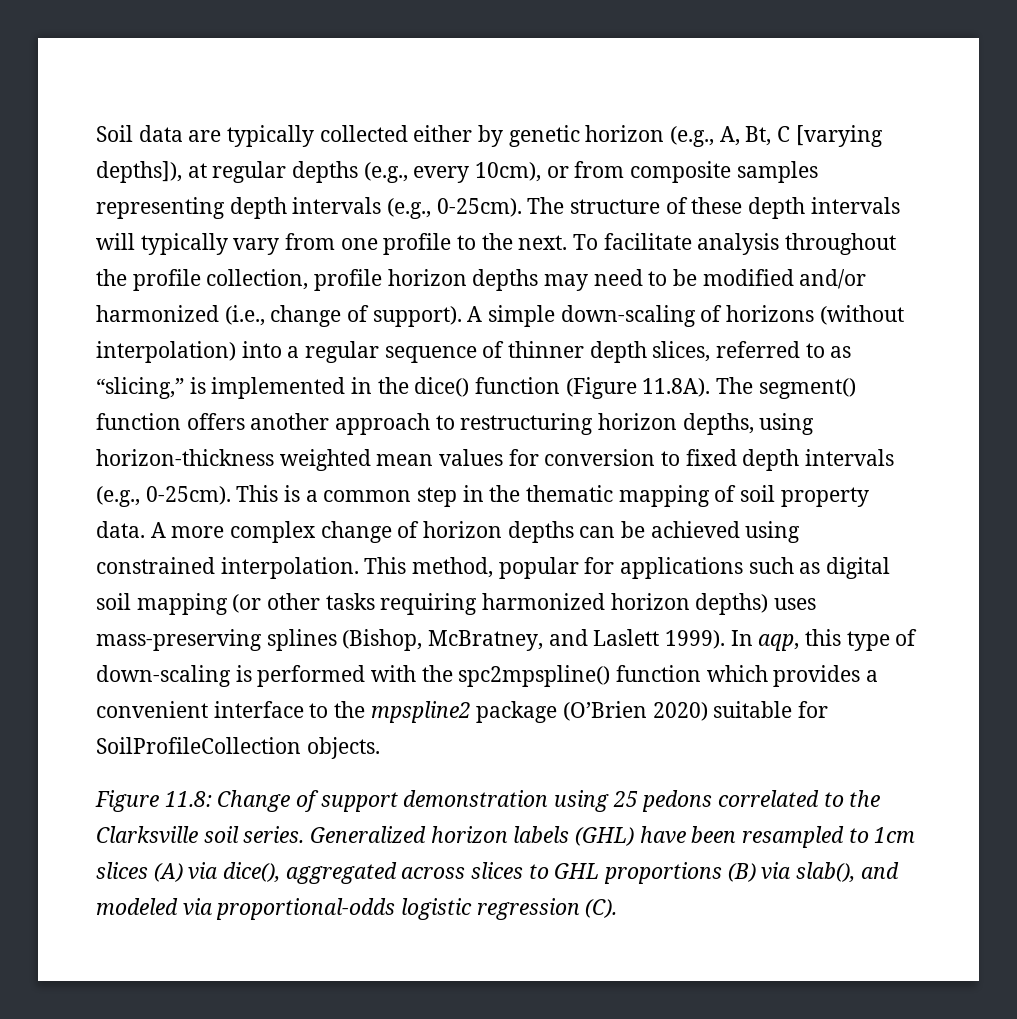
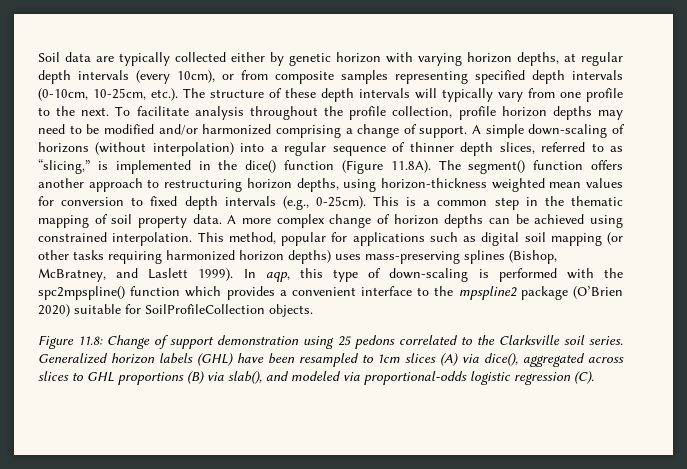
[670,125,883,147] [96,161,470,183] (e.g., A, Bt, C [varying depths]), at regular depths (e.g., every -> [386,52,623,66] [38,70,170,84] with varying horizon depths, at regular depth intervals (every
[229,197,522,219] depth intervals (e.g., 0-25cm). -> [475,70,623,84] [38,88,178,101] specified depth intervals (0-10cm, 10-25cm, etc.).
[224,305,462,327] (i.e., change of support). -> [275,124,468,138] comprising a change of support.

